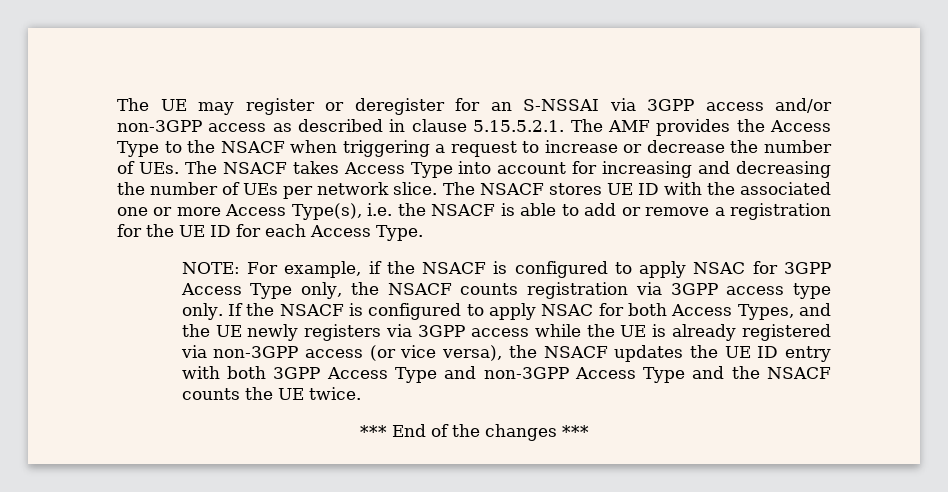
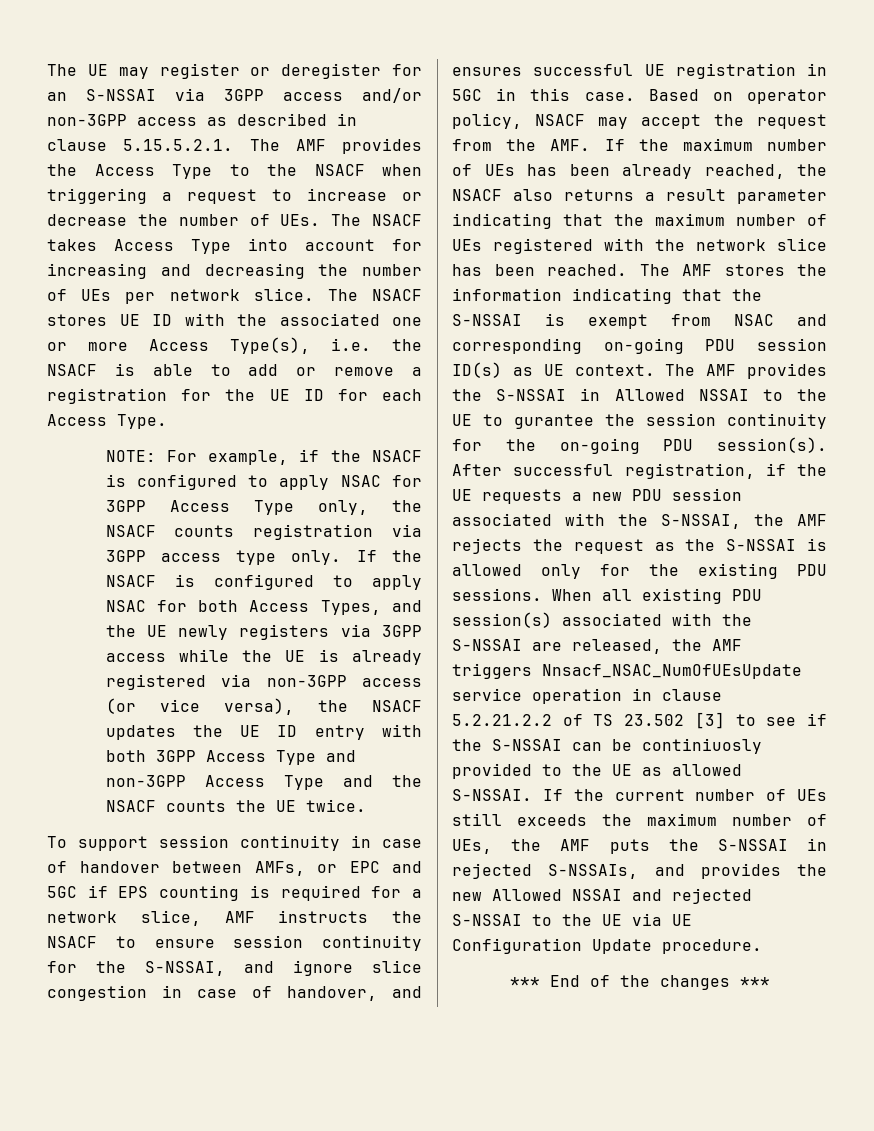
(361, 393) none -> [47,835,422,851] [47,861,422,876] [47,885,422,901] [47,910,422,926] [47,935,422,951] [47,960,422,976] [47,985,422,1001] [452,63,827,79] [452,88,827,104] [452,113,827,129] [452,138,827,151] [452,164,827,179] [452,189,827,204] [452,213,827,229] [452,238,827,254] [452,264,827,276] [452,288,762,304] [452,313,827,329] [452,338,827,354] [452,362,827,379] [452,388,827,401] [452,413,827,429] [452,437,827,454] [452,463,827,479] [452,488,742,504] [452,513,827,529] [452,538,827,554] [452,563,827,579] [452,588,762,604] [452,612,752,628] [452,639,742,654] [452,663,802,679] [452,688,722,704] [452,712,827,729] [452,738,762,754] [452,763,742,779] [452,789,827,801] [452,813,827,826] [452,838,827,854] [452,863,827,879] [452,888,752,904] [452,913,692,926] [452,938,762,954] // To support session continuity in case of handover between AMFs, or EPC and 5GC if EPS counting is required for a network slice, AMF instructs the NSACF to ensure session continuity for the S-NSSAI, and ignore slice congestion in case of handover, and ensures successful UE registration in 5GC in this case. Based on operator policy, NSACF may accept the request from the AMF. If the maximum number of UEs has been already reached, the NSACF also returns a result parameter indicating that the maximum number of UEs registered with the network slice has been reached. The AMF stores the information indicating that the S-NSSAI is exempt from NSAC and corresponding on-going PDU session ID(s) as UE context. The AMF provides the S-NSSAI in Allowed NSSAI to the UE to gurantee the session continuity for the on-going PDU session(s). After successful registration, if the UE requests a new PDU session associated with the S-NSSAI, the AMF rejects the request as the S-NSSAI is allowed only for the existing PDU sessions. When all existing PDU session(s) associated with the S-NSSAI are released, the AMF triggers Nnsacf_NSAC_NumOfUEsUpdate service operation in clause 5.2.21.2.2 of TS 23.502 [3] to see if the S-NSSAI can be continiuosly provided to the UE as allowed S-NSSAI. If the current number of UEs still exceeds the maximum number of UEs, the AMF puts the S-NSSAI in rejected S-NSSAIs, and provides the new Allowed NSSAI and rejected S-NSSAI to the UE via UE Configuration Update procedure.

